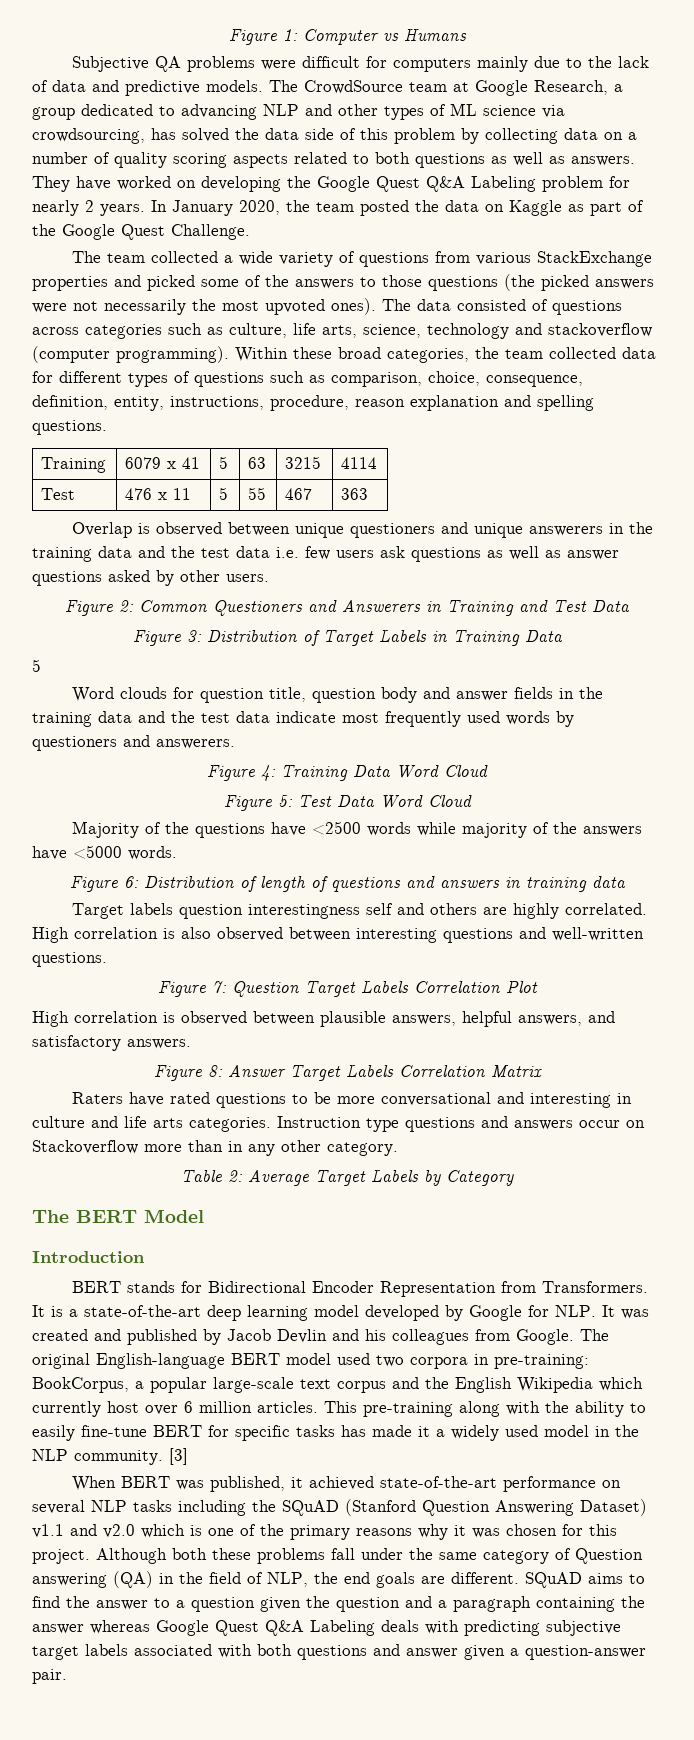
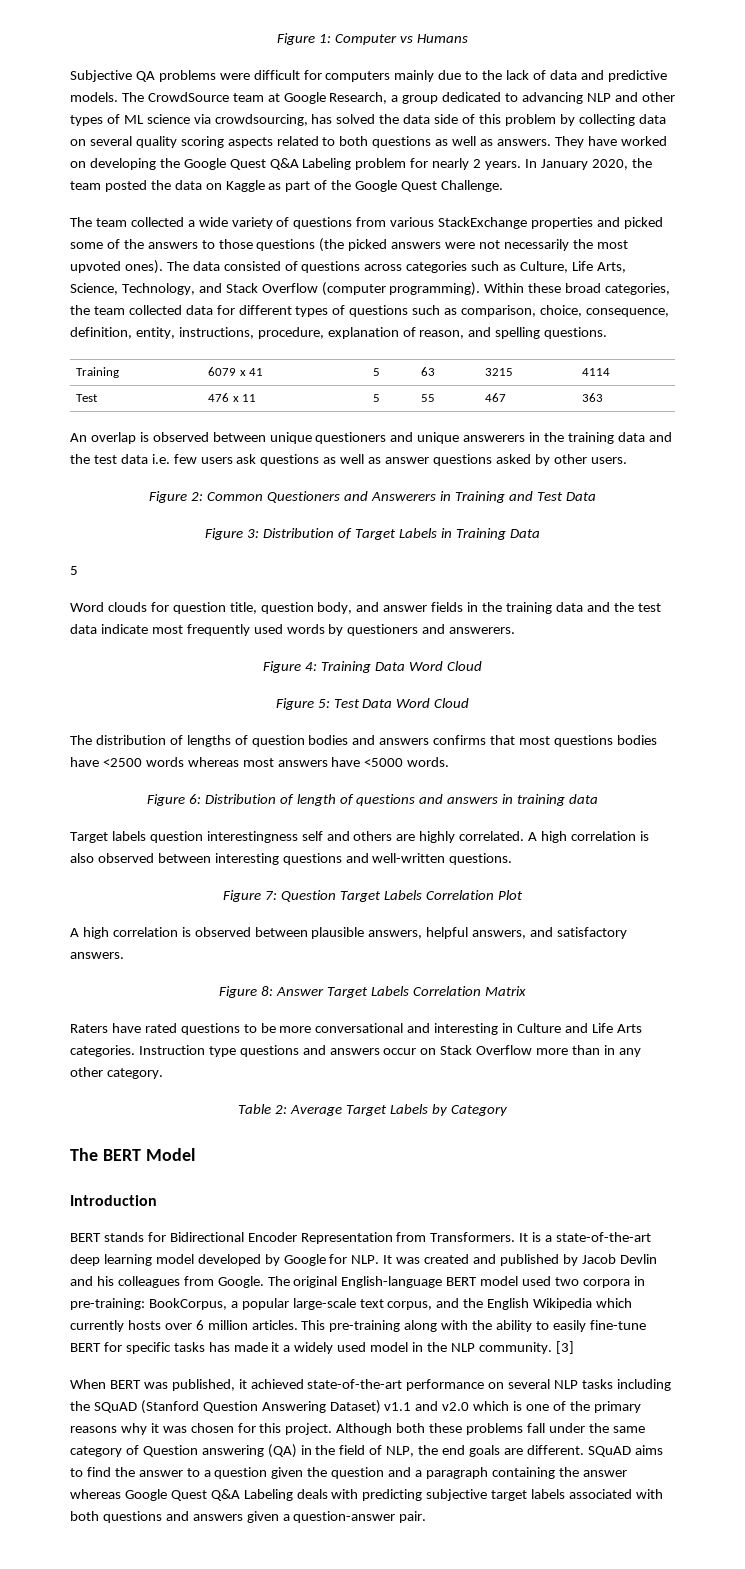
[628,132,637,140] [32,152,110,164] a number of -> [89,136,132,146] several
[229,323,652,339] culture, life arts, science, technology and stackoverflow -> [520,261,626,273] [70,283,318,295] Culture, Life Arts, Science, Technology, and Stack Overflow
[355,395,499,411] reason explanation -> [327,327,465,339] explanation of reason,
[72,522,133,538] Overlap -> [70,432,136,444] An overlap
[381,687,418,703] body -> [317,602,353,614] body,
[72,821,578,838] Majority of the questions have <2500 words while majority of the -> [70,735,657,747] [70,757,274,767] The distribution of lengths of question bodies and answers confirms that most questions bodies have <2500 words whereas most
[32,927,69,943] High -> [528,831,568,843] A high
[32,1011,69,1027] High -> [70,927,109,939] A high
[32,1116,183,1128] culture and life arts -> [517,1023,642,1033] Culture and Life Arts
[32,1140,138,1154] Stackoverflow -> [440,1045,533,1055] Stack Overflow
[337,1381,386,1393] corpus -> [387,1301,433,1310] corpus,
[107,1401,139,1413] host -> [127,1320,161,1330] hosts
[406,1648,458,1658] answer -> [192,1514,243,1521] answers

